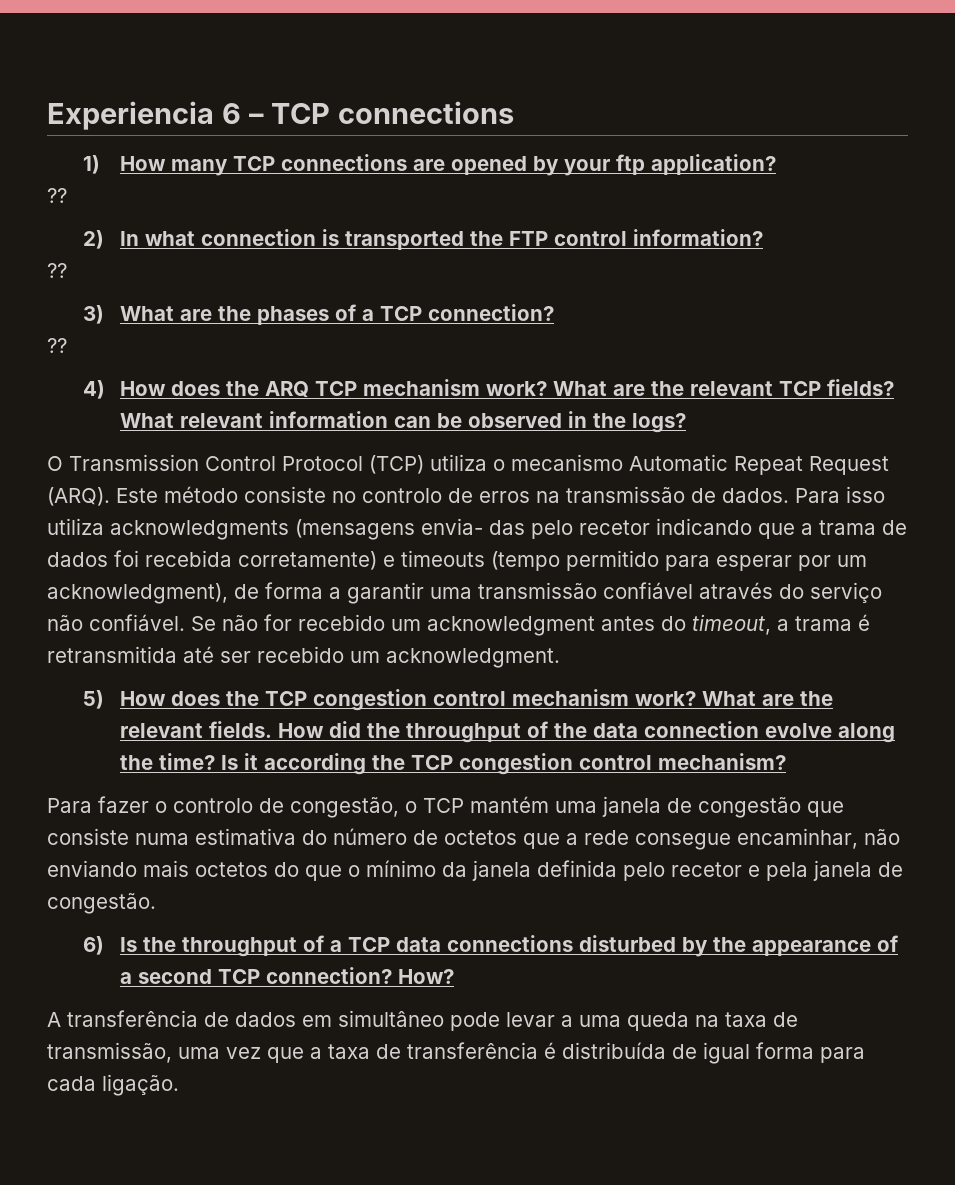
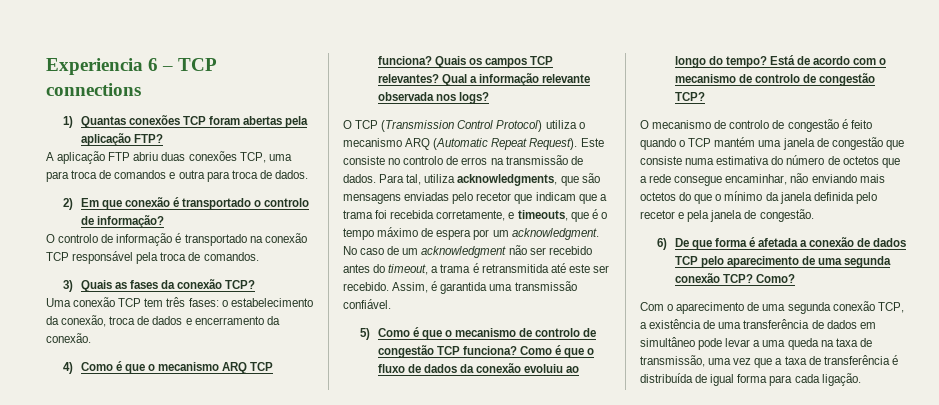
[119,154,776,176] [47,188,67,203] [83,229,763,250] [47,263,67,278] [83,304,554,325] [47,338,67,353] [83,379,894,399] [119,411,686,433] [47,454,889,475] [47,486,238,506] How many TCP connections are opened by your ftp application? // ?? // 2) In what connection is transported the FTP control information? // ?? // 3) What are the phases of a TCP connection? // ?? // 4) How does the ARQ TCP mechanism work? What are the relevant TCP fields? What relevant information can be observed in the logs? // O Transmission Control Protocol (TCP) utiliza o mecanismo Automatic Repeat Request (ARQ). Este método -> [80,115,309,128] [80,133,163,146] [46,151,292,164] [46,170,308,182] [63,197,310,210] [80,215,164,228] [46,233,307,246] [46,251,259,264] [63,279,256,292] [46,297,313,307] [46,315,280,327] [46,333,91,343] [63,361,274,374] [377,56,554,68] [377,73,591,86] [377,92,489,104] [343,120,585,132] [343,138,604,150] Quantas conexões TCP foram abertas pela aplicação FTP? // A aplicação FTP abriu duas conexões TCP, uma para troca de comandos e outra para troca de dados. // 2) Em que conexão é transportado o controlo de informação? // O controlo de informação é transportado na conexão TCP responsável pela troca de comandos. // 3) Quais as fases da conexão TCP? // Uma conexão TCP tem três fases: o estabelecimento da conexão, troca de dados e encerramento da conexão. // 4) Como é que o mecanismo ARQ TCP funciona? Quais os campos TCP relevantes? Qual a informação relevante observada nos logs? // O TCP (Transmission Control Protocol) utiliza o mecanismo ARQ (Automatic Repeat Request). Este
[846,486,885,503] [47,518,907,540] [47,550,867,571] [47,582,882,604] [47,614,595,636] isso utiliza acknowledgments (mensagens envia- das pelo recetor indicando que a trama de dados foi recebida corretamente) e timeouts (tempo permitido para esperar por um acknowledgment), de forma a garantir uma transmissão confiável através do serviço não confiável. Se não for recebido um acknowledgment -> [406,173,600,186] [343,192,607,204] [343,209,607,222] [343,227,599,240] [343,245,592,258] tal, utiliza acknowledgments, que são mensagens enviadas pelo recetor que indicam que a trama foi recebida corretamente, e timeouts, que é o tempo máximo de espera por um acknowledgment. No caso de um acknowledgment não ser recebido
[220,646,560,668] [83,689,833,711] [119,721,895,743] [119,753,786,775] [47,796,399,818] ser recebido um acknowledgment. // 5) How does the TCP congestion control mechanism work? What are the relevant fields. How did the throughput of the data connection evolve along the time? Is it according the TCP congestion control mechanism? // Para fazer o controlo de congestão, -> [568,264,609,273] [343,281,577,294] [343,299,391,309] [360,327,597,340] [377,345,595,358] [377,363,580,373] [674,55,887,68] [674,73,876,86] [674,92,705,101] [640,119,872,132] [640,138,676,150] este ser recebido. Assim, é garantida uma transmissão confiável. // 5) Como é que o mecanismo de controlo de congestão TCP funciona? Como é que o fluxo de dados da conexão evoluiu ao longo do tempo? Está de acordo com o mecanismo de controlo de congestão TCP? // O mecanismo de controlo de congestão é feito quando
[119,935,898,957] [119,967,454,984] [47,1012,61,1027] Is the throughput of a TCP data connections disturbed by the appearance of a second TCP connection? How? // A -> [674,237,907,250] [674,256,892,268] [674,273,795,283] [640,301,904,314] [640,319,742,329] De que forma é afetada a conexão de dados TCP pelo aparecimento de uma segunda conexão TCP? Como? // Com o aparecimento de uma segunda conexão TCP, a existência de uma

